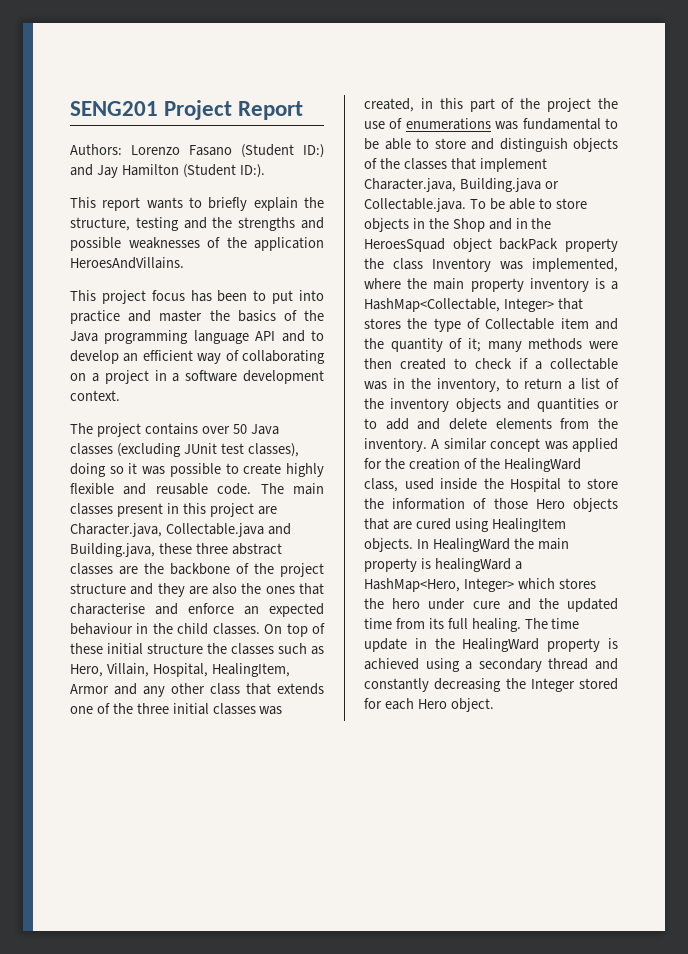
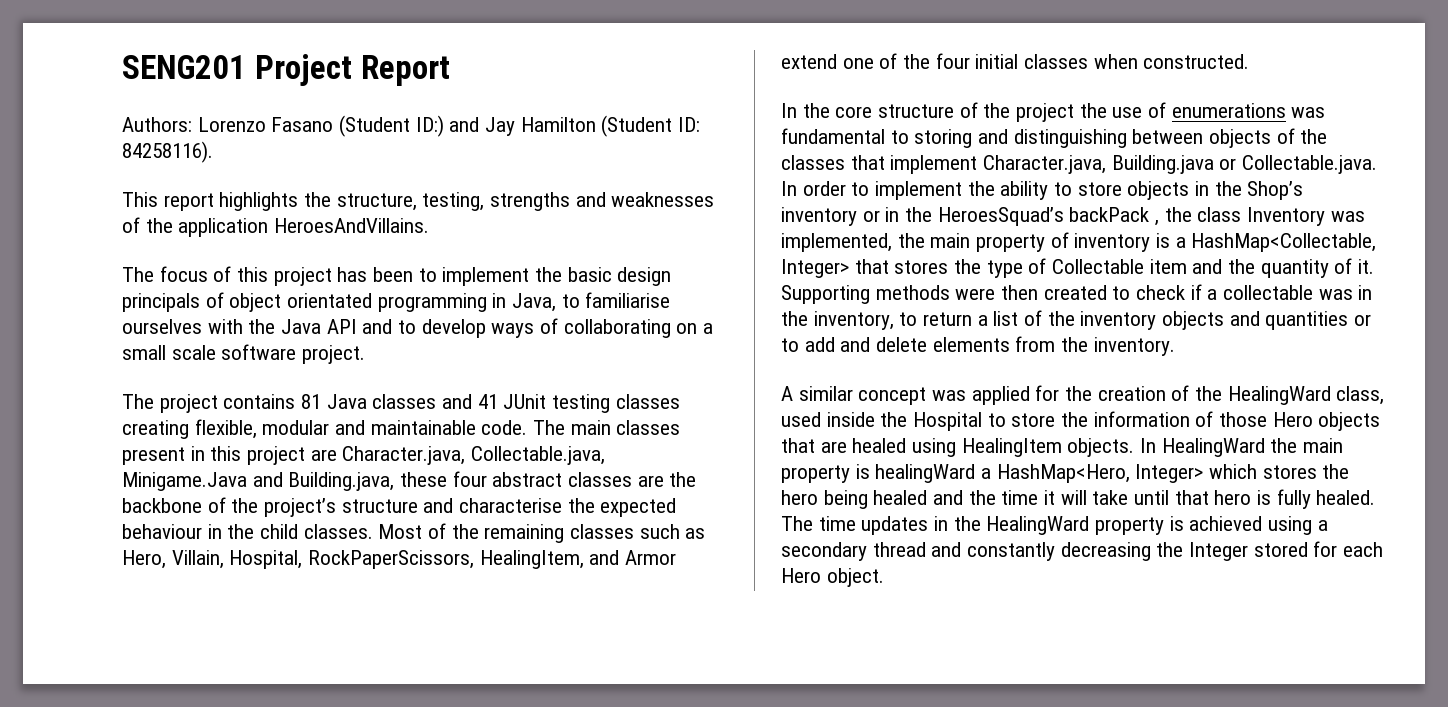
[239,164,265,178] ID:). -> [678,117,701,132] [122,141,213,163] ID: 84258116).
[146,197,324,211] [70,217,233,231] wants to briefly explain the structure, testing and the -> [219,192,485,211] highlights the structure, testing,
[70,237,121,251] possible -> (606, 199) none
[70,290,324,304] [70,310,324,324] [70,330,249,344] This project focus has been to put into practice and master the basics of the Java programming language -> [122,266,672,286] [122,292,671,312] [122,319,322,334] The focus of this project has been to implement the basic design principals of object orientated programming in Java, to familiarise ourselves with the Java
[123,350,222,364] an efficient way -> [491,323,535,338] ways
[104,370,324,384] [70,390,120,401] [70,423,279,437] [70,443,299,457] [70,463,324,477] [70,483,208,495] project in a software development context. // The project contains over 50 Java classes (excluding JUnit test classes), doing so it was possible to create highly flexible and reusable -> [122,344,366,364] [122,394,680,413] [122,419,476,439] small scale software project. // The project contains 81 Java classes and 41 JUnit testing classes creating flexible, modular and maintainable
[165,523,264,537] Collectable.java -> [471,446,606,465] [122,472,247,491] Collectable.java, Minigame.Java
[195,543,228,554] three -> [452,471,487,487] four
[280,563,324,577] project -> [264,498,337,517] project’s
[157,583,324,597] [70,603,259,615] they are also the ones that characterise and enforce an -> [459,498,595,513] characterise the
[264,623,325,637] [70,643,227,655] On top of these initial structure the -> [378,523,565,543] Most of the remaining
[211,663,290,677] [70,683,324,697] HealingItem, Armor and any other class that extends -> [308,550,677,569] [781,54,837,69] RockPaperScissors, HealingItem, and Armor extend
[136,703,169,714] three -> [935,53,970,69] four
[259,706,283,715] [364,98,495,112] was created, in this part -> [1093,54,1250,69] [781,103,955,118] when constructed. // In the core structure
[364,138,568,152] be able to store and distinguish -> [914,129,1204,148] storing and distinguishing between
[469,198,535,210] To be able -> [781,181,1049,200] In order to implement the ability
[452,218,552,232] [364,238,618,252] Shop and in the HeroesSquad object backPack property -> [1247,181,1304,200] [781,207,1160,226] Shop’s inventory or in the HeroesSquad’s backPack ,
[364,278,524,292] where the main property -> [897,232,1069,252] the main property of
[468,338,522,352] it; many -> [1358,259,1375,274] [781,285,870,304] it. Supporting
(427, 445) none -> (1175, 346) //
[415,518,451,530] cured -> [852,438,907,453] healed
[428,598,618,612] [364,618,521,632] under cure and the updated time from its full healing. -> [823,489,1376,509] being healed and the time it will take until that hero is fully healed.
[364,638,407,652] update -> [861,516,929,535] updates

